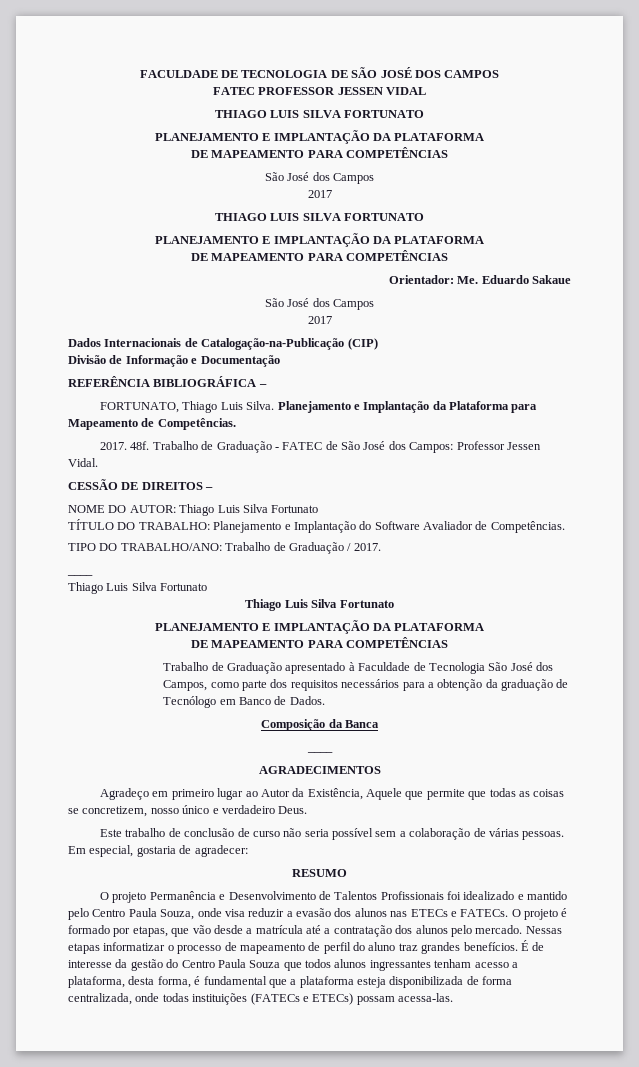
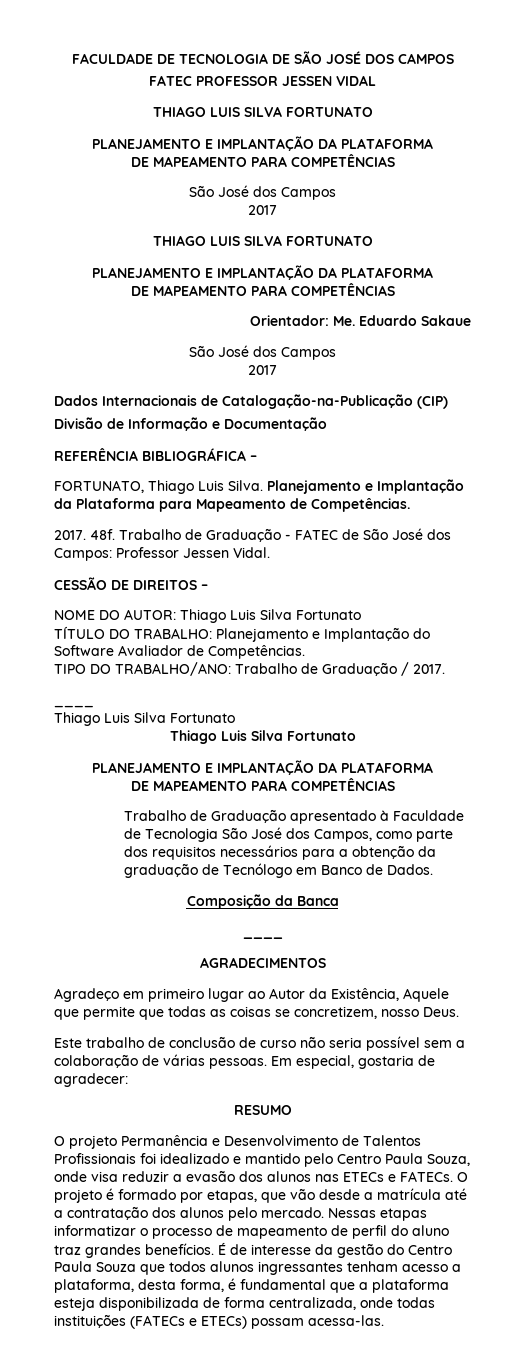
[182,805,275,814] único e verdadeiro -> (419, 1013) none

